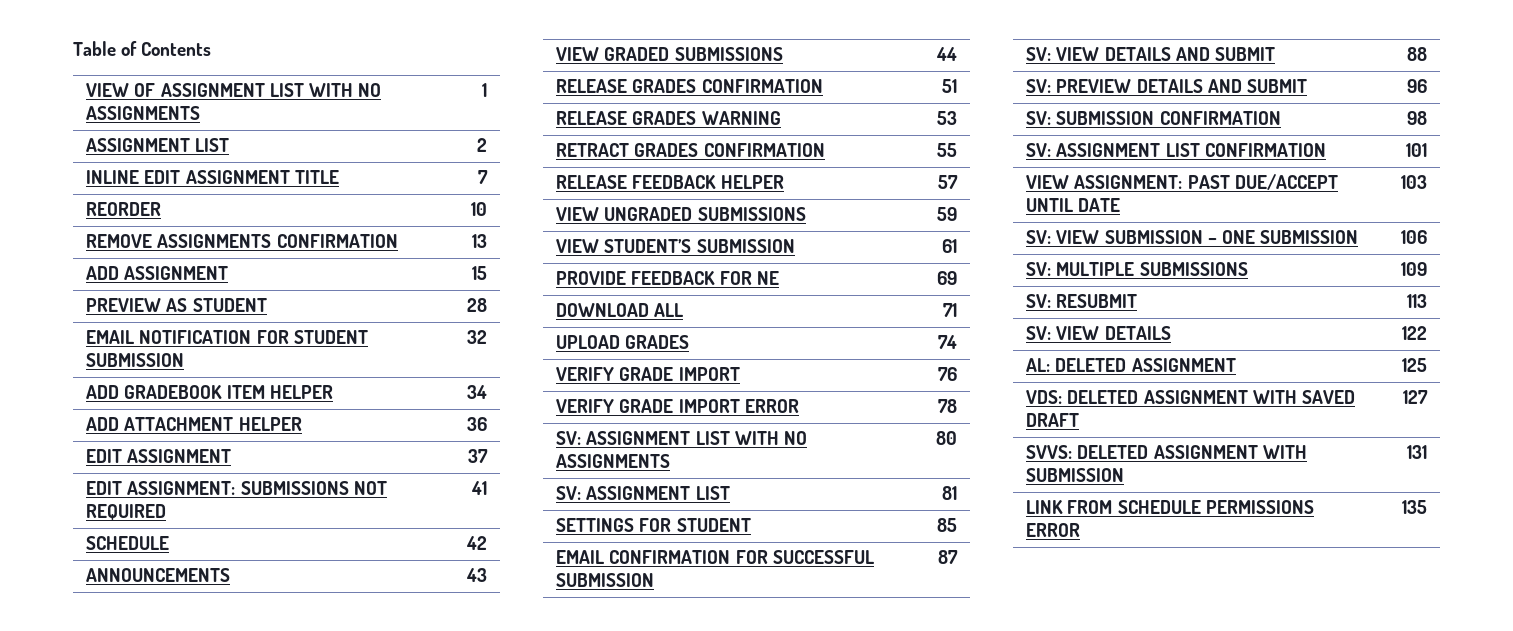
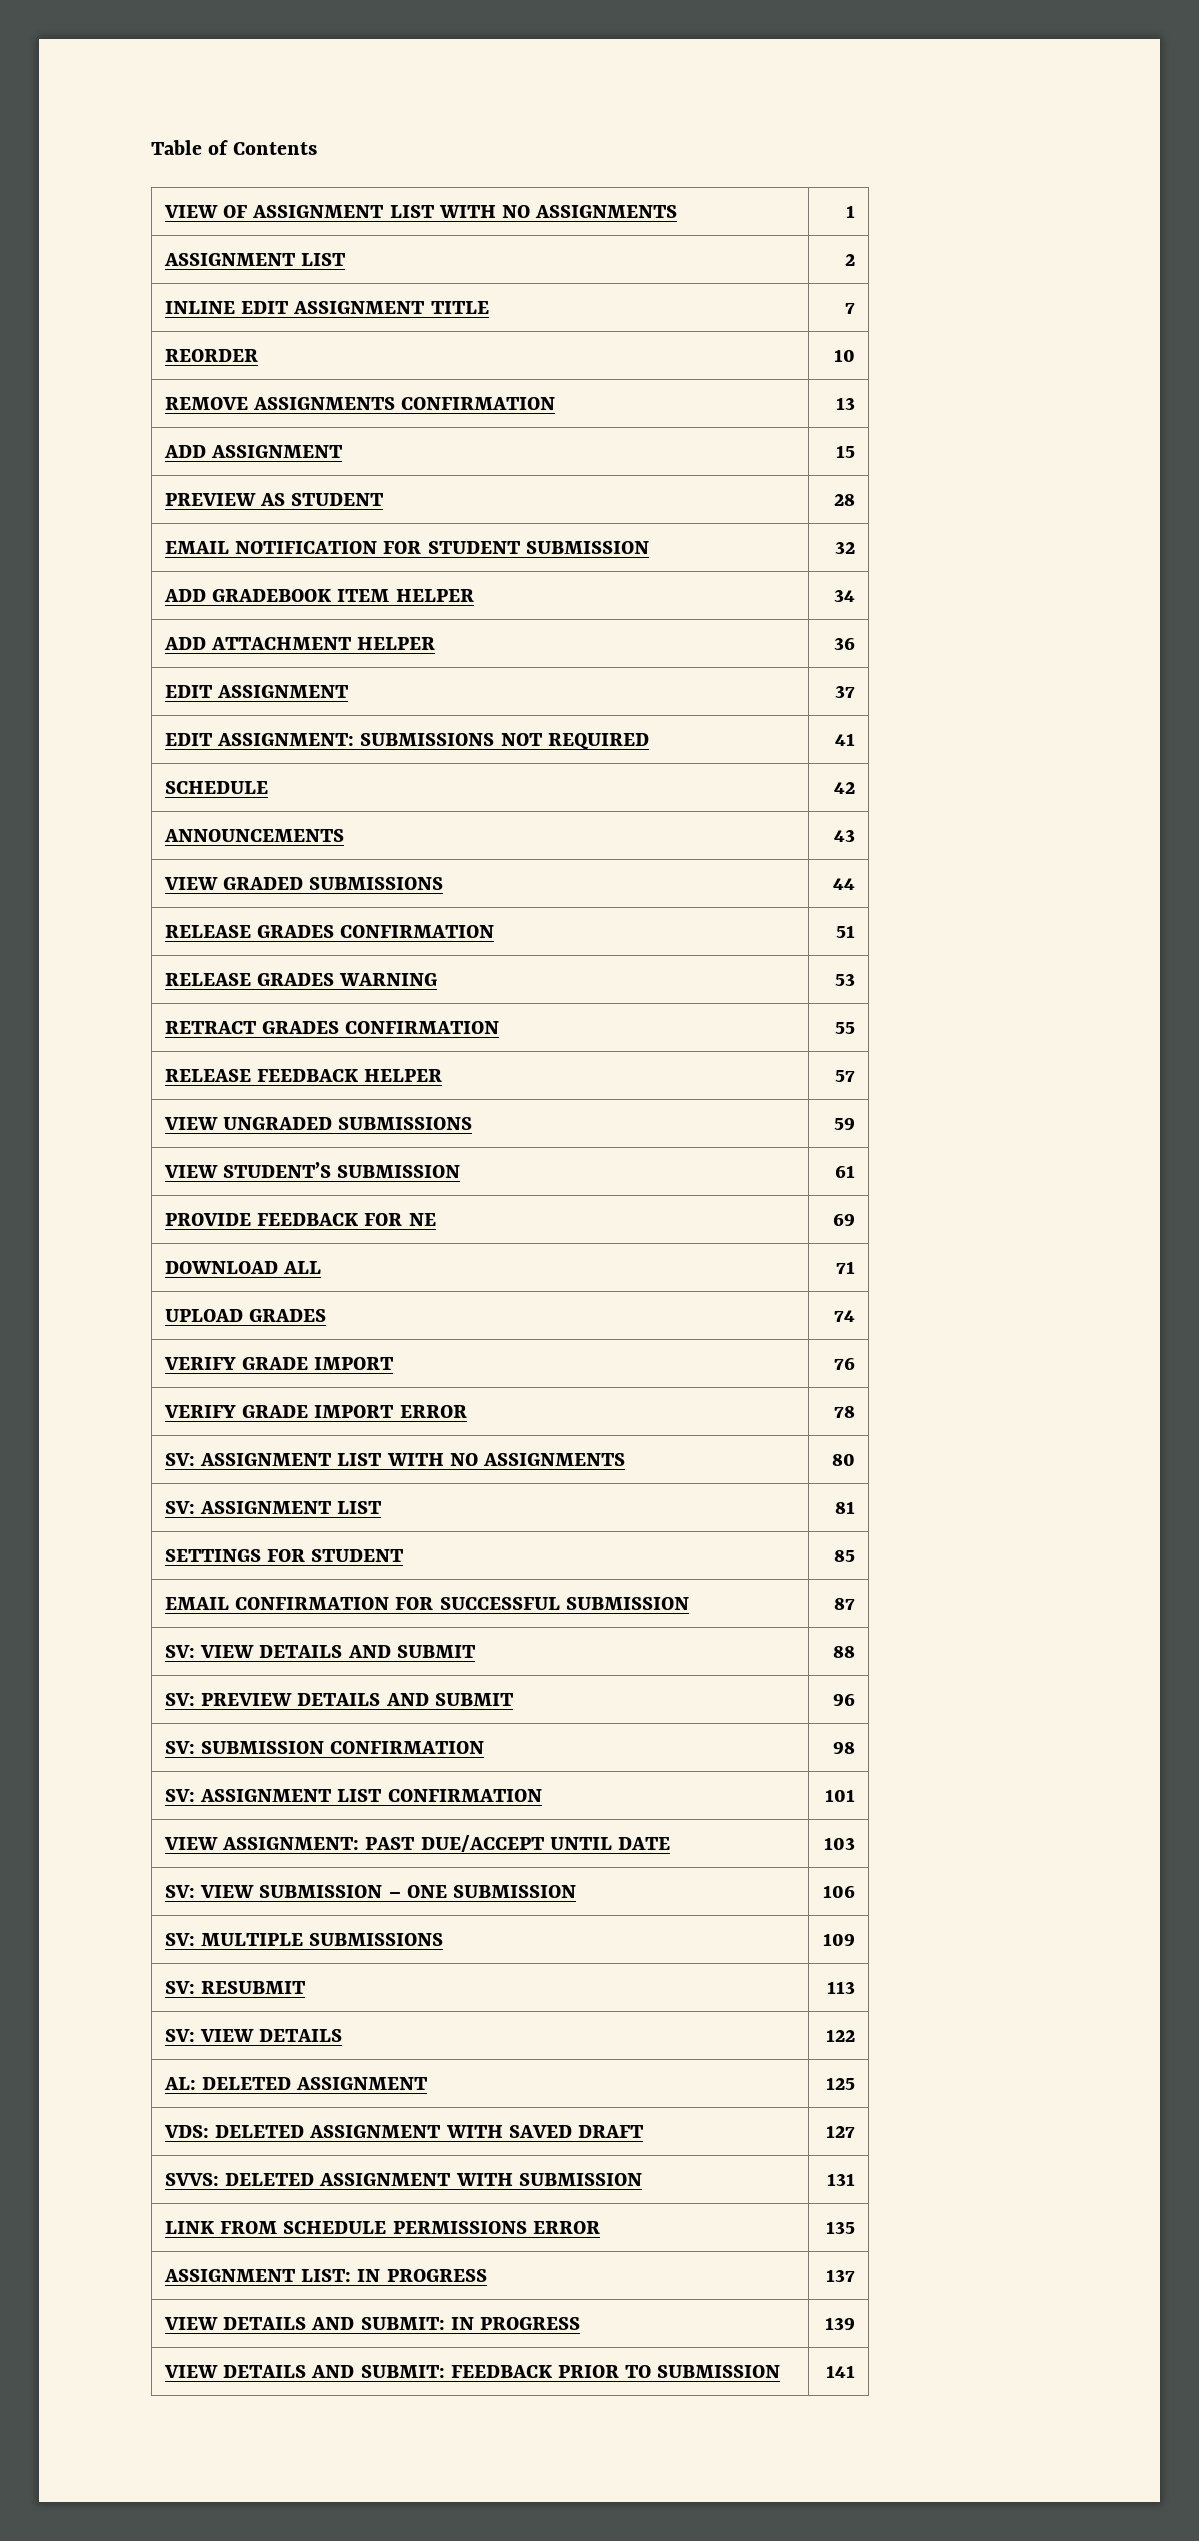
(1427, 507) none -> [163,2269,487,2282] [826,2269,856,2282] [163,2317,580,2330] [825,2317,856,2330] [163,2365,781,2378] [826,2365,856,2378] // ASSIGNMENT LIST: IN PROGRESS | 137 // VIEW DETAILS AND SUBMIT: IN PROGRESS | 139 // VIEW DETAILS AND SUBMIT: FEEDBACK PRIOR TO SUBMISSION | 141

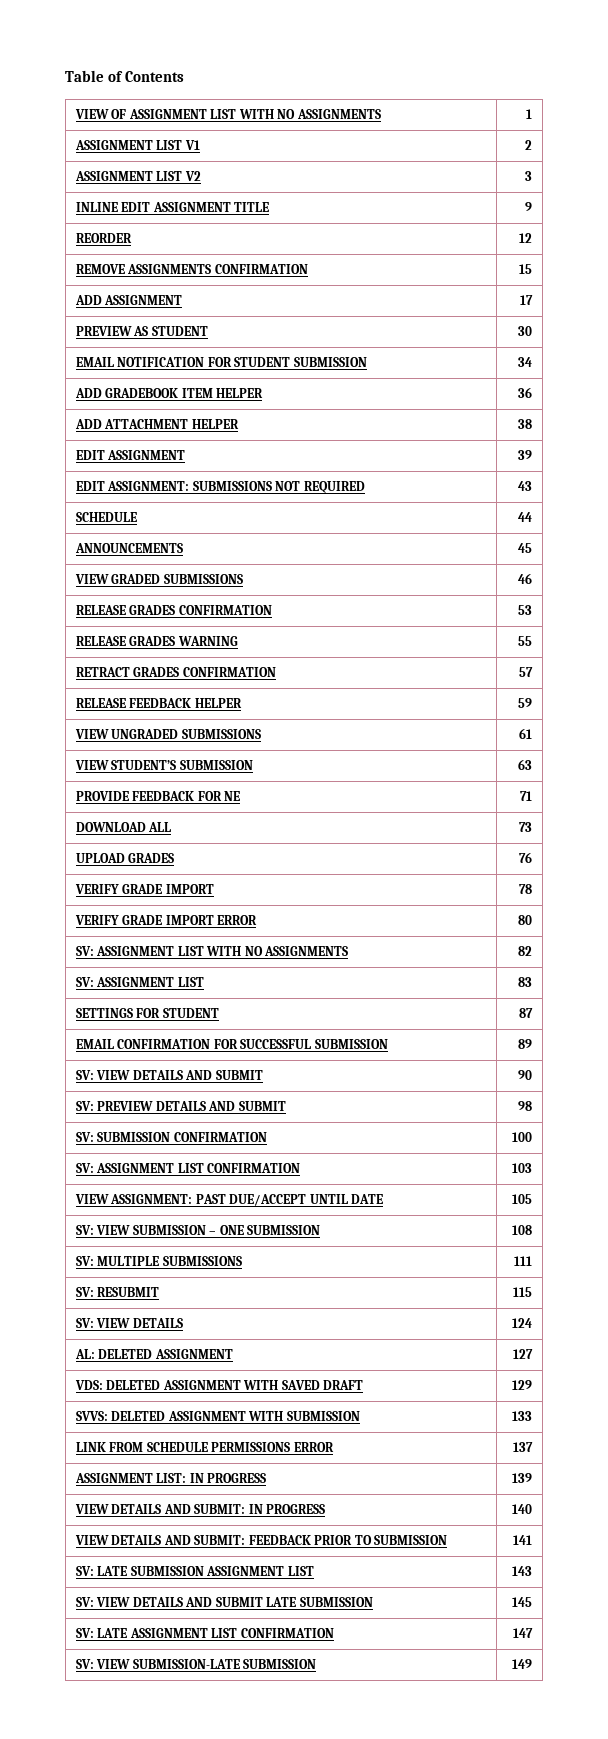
(347, 259) none -> [184,140,200,150] V1
(856, 260) none -> [74,171,201,181] [525,171,533,181] // ASSIGNMENT LIST V2 | 3
[845,302,856,314] 7 -> [525,202,533,212] 9
[834,349,856,362] 10 -> [519,233,533,243] 12
[836,397,856,410] 13 -> [519,264,533,274] 15
[836,445,856,458] 15 -> [520,295,534,305] 17
[834,493,856,506] 28 -> [518,326,533,336] 30
[835,542,856,554] 32 -> [518,357,533,367] 34
[834,590,856,602] 34 -> [518,387,533,398] 36
[834,637,856,650] 36 -> [518,419,533,429] 38
[835,686,856,698] 37 -> [518,450,533,460] 39
[835,733,856,746] 41 -> [518,481,533,491] 43
[834,782,856,794] 42 -> [518,512,533,522] 44
[834,830,856,842] 43 -> [518,543,533,553] 45
[833,878,856,890] 44 -> [518,573,533,584] 46
[836,925,856,938] 51 -> [518,605,533,615] 53
[835,974,856,986] 53 -> [518,636,533,646] 55
[835,1022,856,1034] 55 -> [519,667,534,677] 57
[835,1070,856,1082] 57 -> [518,698,533,708] 59
[834,1117,856,1130] 59 -> [519,728,533,739] 61
[835,1165,856,1178] 61 -> [518,759,533,770] 63
[833,1213,856,1226] 69 -> [520,791,533,801] 71
[836,1261,856,1274] 71 -> [519,822,533,832] 73
[834,1310,856,1322] [163,1357,395,1370] [834,1357,856,1370] 74 // VERIFY GRADE IMPORT | 76 -> [519,852,533,863] [74,884,214,894] [519,884,533,894] 76 // VERIFY GRADE IMPORT | 78
[834,1405,856,1418] 78 -> [518,915,533,925] 80
[832,1453,856,1466] 80 -> [518,946,533,956] 82
[835,1501,856,1514] 81 -> [518,977,533,987] 83
[834,1549,856,1562] 85 -> [519,1008,534,1018] 87
[834,1597,856,1610] 87 -> [518,1039,533,1049] 89
[833,1645,856,1658] 88 -> [518,1070,533,1080] 90
[833,1693,856,1706] 96 -> [518,1101,533,1111] 98
[833,1741,856,1754] 98 -> [512,1132,533,1142] 100
[825,1789,856,1802] 101 -> [512,1163,533,1173] 103
[824,1837,856,1850] 103 -> [512,1194,533,1204] 105
[823,1885,856,1898] 106 -> [512,1225,533,1235] 108
[823,1933,856,1946] 109 -> [514,1256,533,1266] 111
[827,1981,856,1994] 113 -> [513,1287,533,1297] 115
[826,2029,856,2042] 122 -> [512,1318,533,1328] 124
[826,2077,856,2090] 125 -> [513,1349,534,1359] 127
[826,2125,856,2138] 127 -> [512,1380,533,1390] 129
[827,2173,856,2186] 131 -> [512,1411,533,1421] 133
[826,2221,856,2234] 135 -> [513,1442,534,1452] 137
[826,2269,856,2282] 137 -> [512,1473,533,1483] 139
[825,2317,856,2330] 139 -> [512,1504,533,1514] 140
(856, 2371) none -> [75,1566,314,1576] [512,1566,533,1576] [75,1597,373,1607] [512,1597,533,1607] [75,1628,334,1638] [513,1628,534,1638] [75,1659,317,1669] [512,1659,533,1669] // SV: LATE SUBMISSION ASSIGNMENT LIST | 143 // SV: VIEW DETAILS AND SUBMIT LATE SUBMISSION | 145 // SV: LATE ASSIGNMENT LIST CONFIRMATION | 147 // SV: VIEW SUBMISSION-LATE SUBMISSION | 149

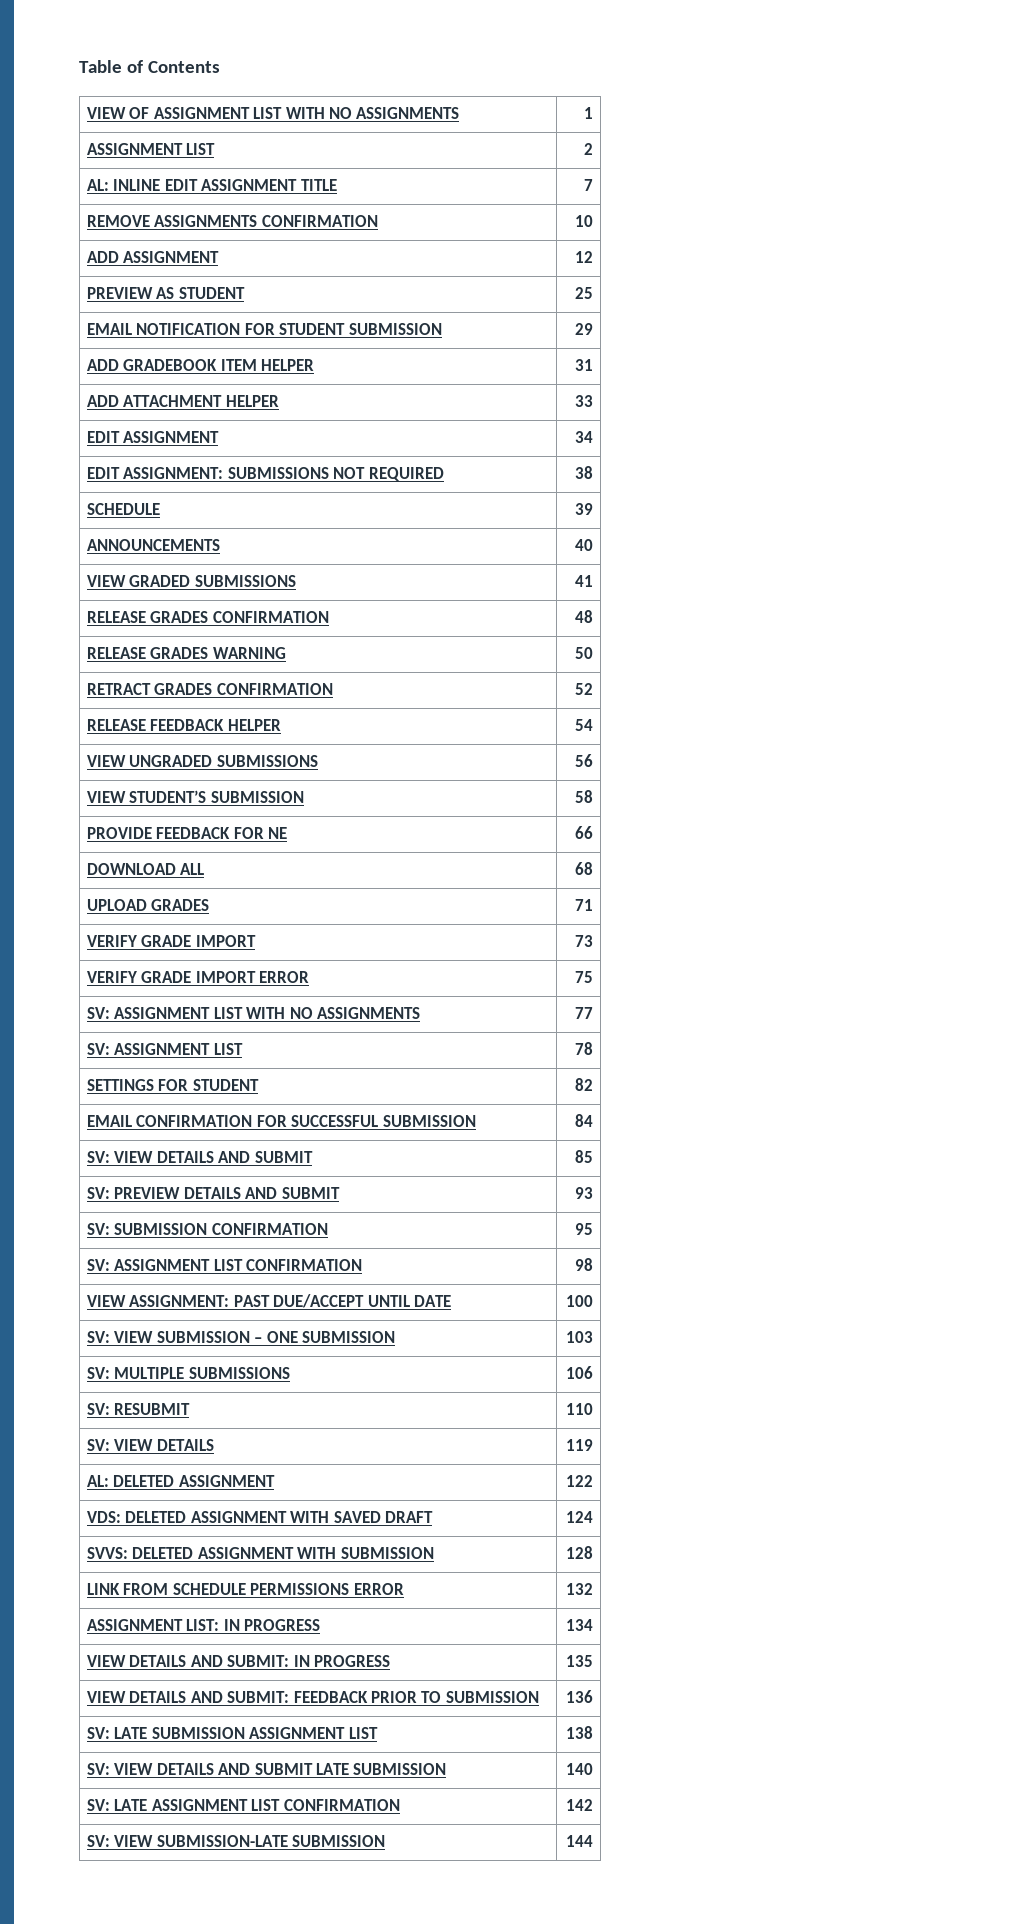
[184,140,200,150] V1 -> (216, 149) none
[74,171,201,181] [525,171,533,181] ASSIGNMENT LIST V2 | 3 // -> [86,179,109,191] AL:
[525,202,533,212] [75,233,132,243] [519,233,533,243] 9 // REORDER | 12 -> [584,179,594,191] 7
[519,264,533,274] 15 -> [575,215,594,227] 10
[520,295,534,305] 17 -> [575,251,594,263] 12
[518,326,533,336] 30 -> [575,287,594,299] 25
[518,357,533,367] 34 -> [575,323,594,335] 29
[518,387,533,398] 36 -> [575,359,594,371] 31
[518,419,533,429] 38 -> [575,395,594,407] 33
[518,450,533,460] 39 -> [575,431,594,443] 34
[518,481,533,491] 43 -> [575,466,594,479] 38
[518,512,533,522] 44 -> [575,503,594,515] 39
[518,543,533,553] 45 -> [575,539,594,551] 40
[518,573,533,584] 46 -> [575,575,594,587] 41
[518,605,533,615] 53 -> [575,610,594,623] 48
[518,636,533,646] 55 -> [575,647,594,659] 50
[519,667,534,677] 57 -> [575,683,594,695] 52
[518,698,533,708] 59 -> [575,719,594,731] 54
[519,728,533,739] 61 -> [575,754,594,767] 56
[518,759,533,770] 63 -> [575,790,594,803] 58
[520,791,533,801] 71 -> [575,826,594,839] 66
[519,822,533,832] 73 -> [575,862,594,875] 68
[519,852,533,863] 76 -> [575,899,594,911] 71
[519,884,533,894] 78 -> [575,935,594,947] 73
[518,915,533,925] 80 -> [575,971,594,983] 75
[518,946,533,956] 82 -> [575,1007,594,1019] 77
[518,977,533,987] 83 -> [575,1042,594,1055] 78
[519,1008,534,1018] 87 -> [575,1078,594,1091] 82
[518,1039,533,1049] 89 -> [575,1114,594,1127] 84
[518,1070,533,1080] 90 -> [575,1150,594,1163] 85
[518,1101,533,1111] 98 -> [575,1187,594,1199] 93
[512,1132,533,1142] 100 -> [575,1223,594,1235] 95
[512,1163,533,1173] 103 -> [575,1258,594,1271] 98
[512,1194,533,1204] 105 -> [566,1295,594,1307] 100
[512,1225,533,1235] 108 -> [566,1331,594,1343] 103
[514,1256,533,1266] 111 -> [566,1366,594,1379] 106
[513,1287,533,1297] 115 -> [566,1403,594,1415] 110
[512,1318,533,1328] 124 -> [566,1439,594,1451] 119
[513,1349,534,1359] 127 -> [566,1475,594,1487] 122
[512,1380,533,1390] 129 -> [566,1511,594,1523] 124
[512,1411,533,1421] 133 -> [566,1546,594,1559] 128
[513,1442,534,1452] 137 -> [566,1583,594,1595] 132
[512,1473,533,1483] 139 -> [566,1619,594,1631] 134
[512,1504,533,1514] 140 -> [566,1655,594,1667] 135
[513,1535,533,1545] 141 -> [566,1690,594,1703] 136
[512,1566,533,1576] 143 -> [566,1726,594,1739] 138
[512,1597,533,1607] 145 -> [566,1763,594,1775] 140
[513,1628,534,1638] 147 -> [566,1799,594,1811] 142
[512,1659,533,1669] 149 -> [566,1835,594,1847] 144

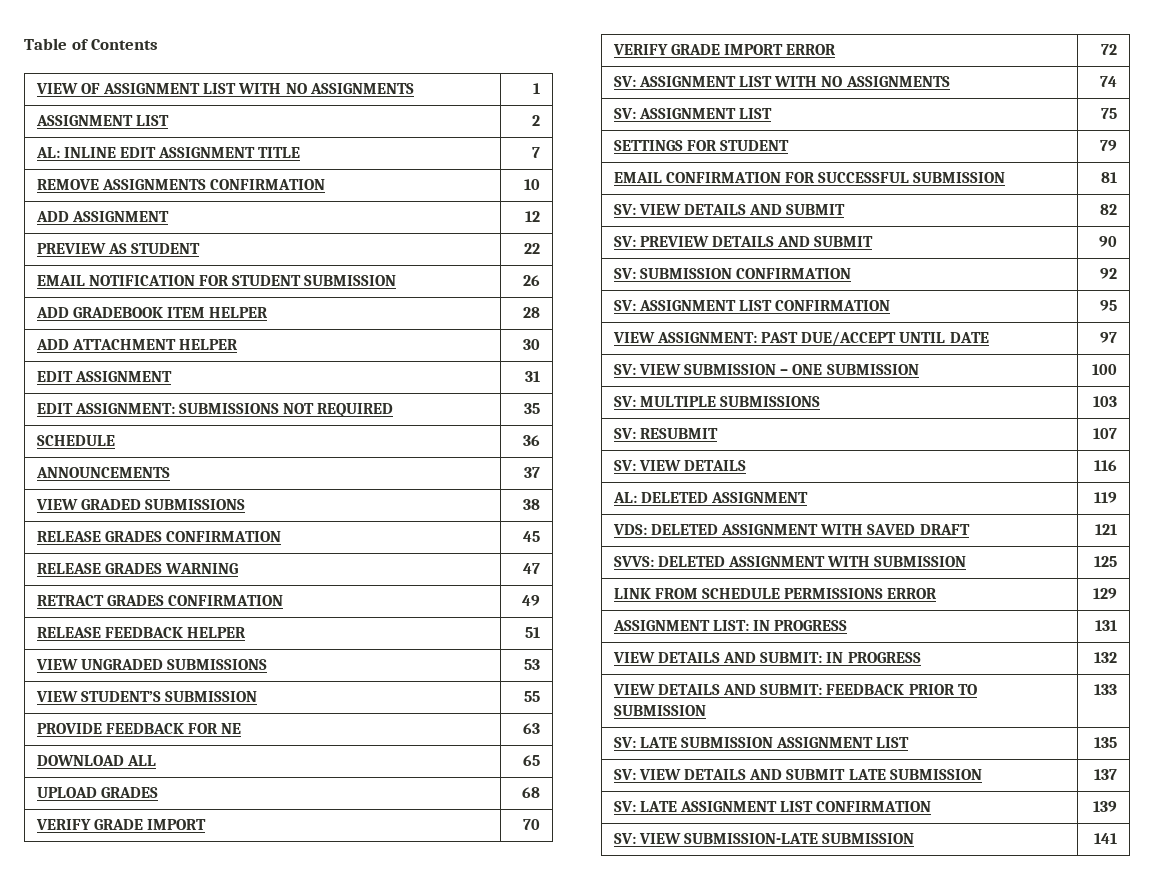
[575,287,594,299] 25 -> [524,243,541,254] 22
[575,323,594,335] 29 -> [523,275,541,286] 26
[575,359,594,371] 31 -> [523,307,541,318] 28
[575,395,594,407] 33 -> [523,339,541,350] 30
[575,431,594,443] 34 -> [525,371,541,382] 31
[575,466,594,479] 38 -> [524,403,541,414] 35
[575,503,594,515] 39 -> [523,435,541,446] 36
[575,539,594,551] 40 -> [524,467,541,478] 37
[575,575,594,587] 41 -> [523,499,541,510] 38
[575,610,594,623] 48 -> [523,531,541,542] 45
[575,647,594,659] 50 -> [523,563,541,574] 47
[575,683,594,695] 52 -> [522,595,541,606] 49
[575,719,594,731] 54 -> [525,627,541,638] 51
[575,754,594,767] 56 -> [524,659,541,670] 53
[575,790,594,803] 58 -> [524,691,541,702] 55
[575,826,594,839] 66 -> [523,723,541,734] 63
[575,862,594,875] 68 -> [523,755,541,766] 65
[575,899,594,911] 71 -> [522,787,541,798] 68
[575,935,594,947] 73 -> [523,819,541,830] 70
[575,971,594,983] 75 -> [1101,44,1118,55] 72
[575,1007,594,1019] 77 -> [1100,76,1118,87] 74
[575,1042,594,1055] 78 -> [1101,108,1118,119] 75
[575,1078,594,1091] 82 -> [1100,140,1118,151] 79
[575,1114,594,1127] 84 -> [1101,172,1118,183] 81
[575,1150,594,1163] 85 -> [1100,204,1118,215] 82
[575,1187,594,1199] 93 -> [1099,236,1118,247] 90
[575,1223,594,1235] 95 -> [1100,268,1118,279] 92
[575,1258,594,1271] 98 -> [1100,300,1118,311] 95
[566,1295,594,1307] 100 -> [1100,332,1118,343] 97
[566,1331,594,1343] 103 -> [1092,364,1118,375] 100
[566,1366,594,1379] 106 -> [1093,396,1118,407] 103
[566,1403,594,1415] 110 -> [1093,428,1118,439] 107
[566,1439,594,1451] 119 -> [1094,460,1118,471] 116
[566,1475,594,1487] 122 -> [1094,492,1118,503] 119
[566,1511,594,1523] 124 -> [1095,524,1118,535] 121
[566,1546,594,1559] 128 -> [1094,556,1118,567] 125
[566,1583,594,1595] 132 -> [1093,588,1118,599] 129
[566,1619,594,1631] 134 -> [1095,620,1118,631] 131
[566,1655,594,1667] 135 -> [1094,652,1118,663] 132
[566,1690,594,1703] 136 -> [1094,684,1118,695] 133
[566,1726,594,1739] 138 -> [1094,737,1118,748] 135
[566,1763,594,1775] 140 -> [1094,769,1118,780] 137
[566,1799,594,1811] 142 -> [1093,801,1118,812] 139
[566,1835,594,1847] 144 -> [1094,833,1118,844] 141

